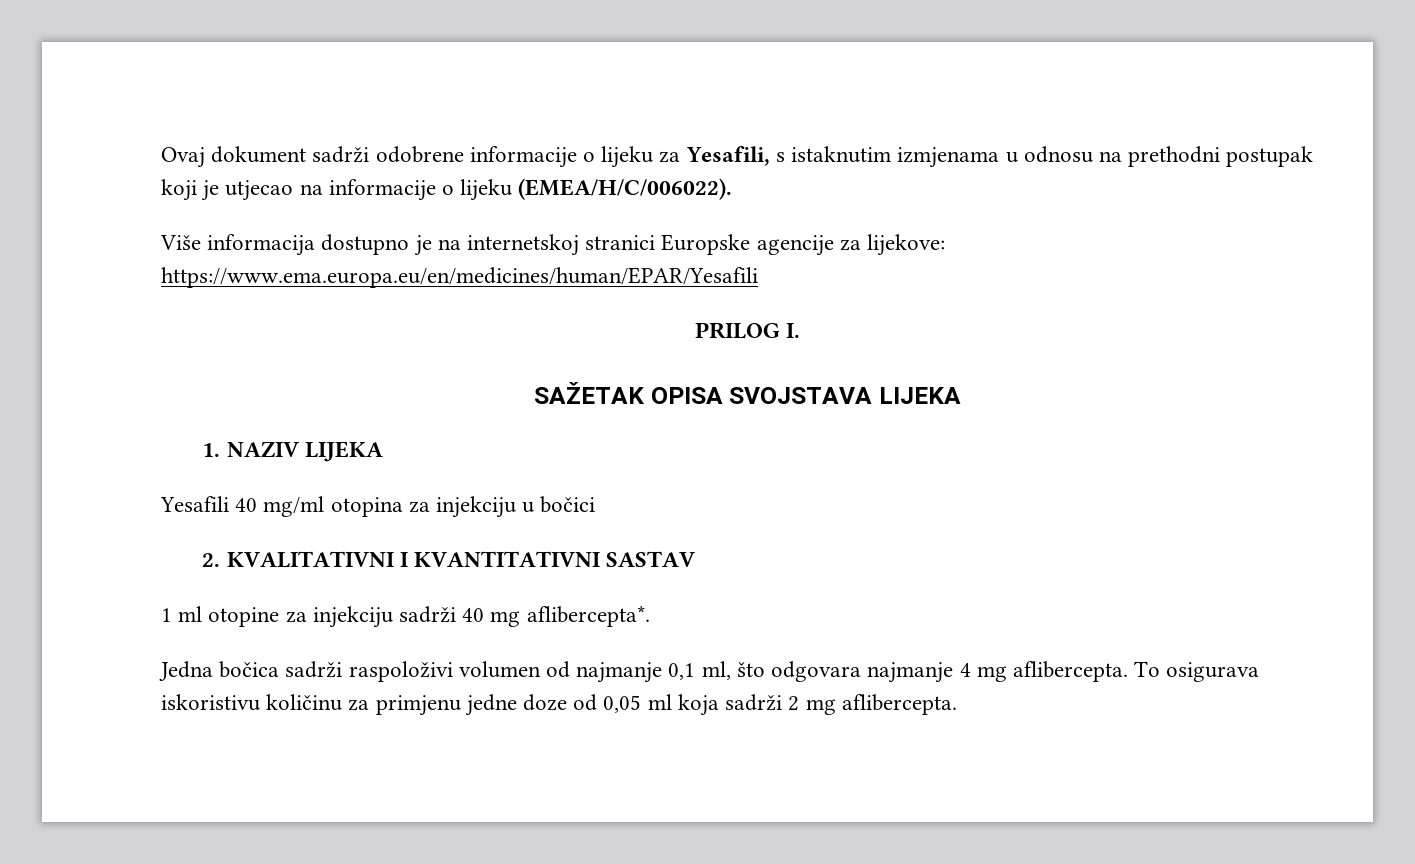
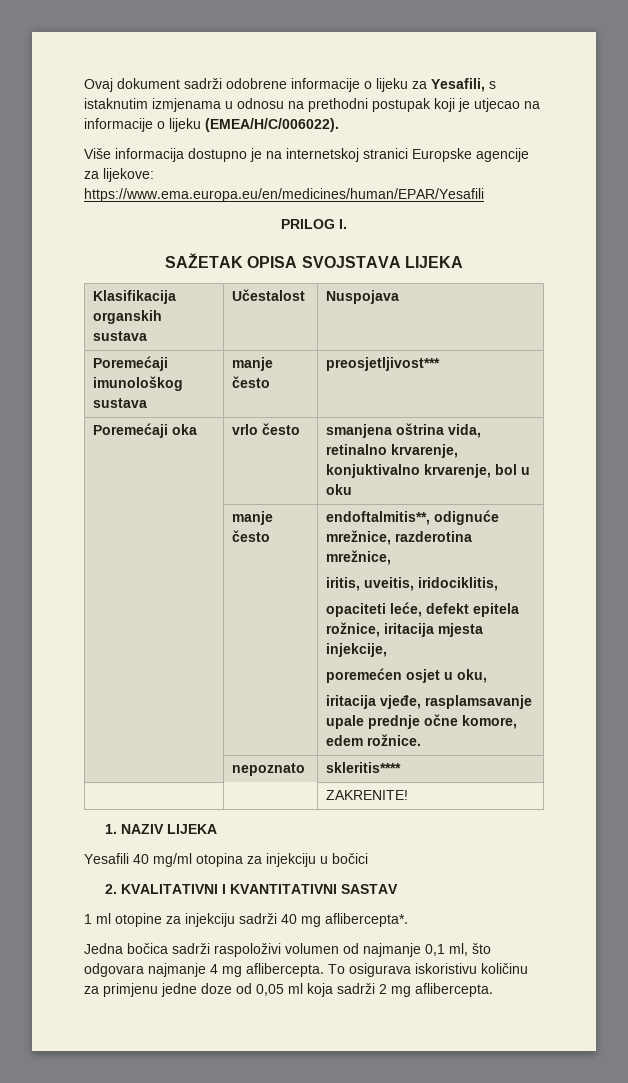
(961, 395) none -> [92,290,176,304] [92,310,162,324] [92,331,147,341] [231,289,305,301] [325,290,399,304] [92,356,168,371] [92,376,183,391] [92,398,147,408] [231,357,273,371] [231,376,270,388] [325,357,440,371] [92,423,197,438] [231,423,300,435] [325,423,481,438] [325,444,458,458] [325,464,530,478] [325,484,352,495] [231,511,273,525] [231,530,270,542] [325,510,499,525] [325,530,472,545] [325,550,391,565] [325,577,498,591] [325,602,519,617] [325,622,483,637] [325,643,387,657] [325,668,487,683] [325,695,532,709] [325,714,517,729] [325,734,421,746] [231,763,305,776] [325,762,401,773] [325,790,408,800] // Klasifikacija organskih sustava | Učestalost | Nuspojava // Poremećaji imunološkog sustava | manje često | preosjetljivost*** // Poremećaji oka | vrlo često | smanjena oštrina vida, retinalno krvarenje, konjuktivalno krvarenje, bol u oku // | manje često | endoftalmitis**, odignuće mrežnice, razderotina mrežnice, // iritis, uveitis, iridociklitis, // opaciteti leće, defekt epitela rožnice, iritacija mjesta injekcije, // poremećen osjet u oku, // iritacija vjeđe, rasplamsavanje upale prednje očne komore, edem rožnice. // | nepoznato | skleritis**** // | | ZAKRENITE!

